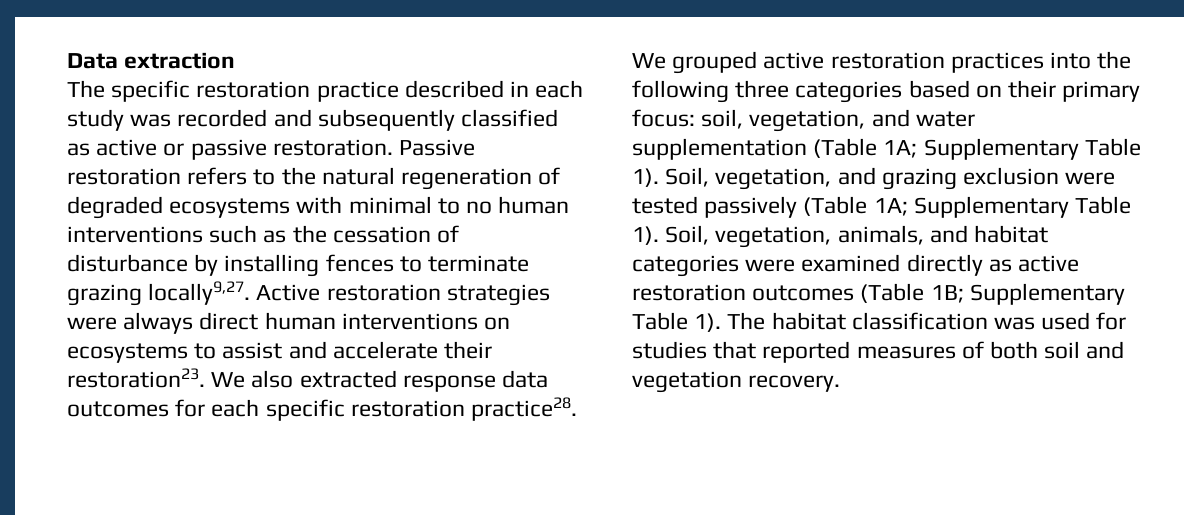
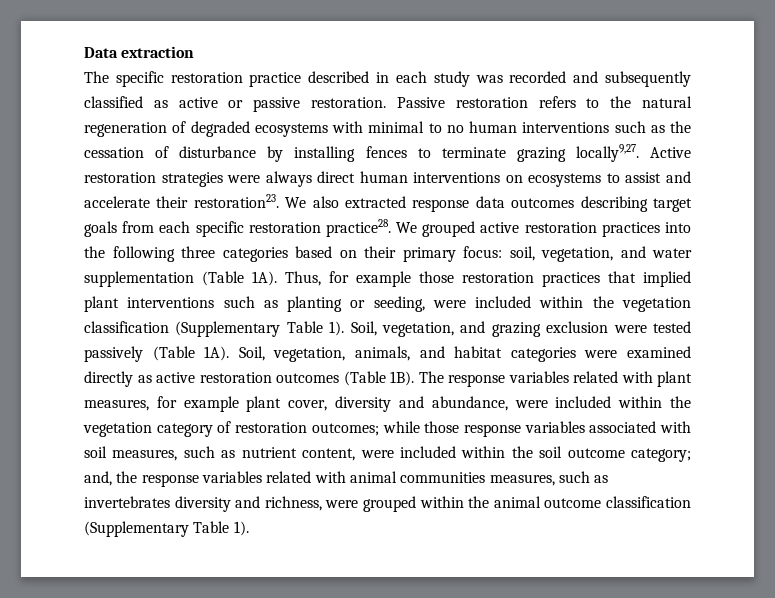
[175,399,206,417] for -> [580,196,693,212] [84,221,155,237] describing target goals from
[883,138,1079,160] 1A; Supplementary -> [252,271,691,287] [84,296,691,312] [84,321,281,337] 1A). Thus, for example those restoration practices that implied plant interventions such as planting or seeding, were included within the vegetation classification (Supplementary
[873,196,1132,218] [632,226,659,245] 1A; Supplementary Table 1). -> [204,346,230,361] 1A).
[930,283,1125,305] [632,312,1127,332] [632,341,1125,363] [632,371,841,393] 1B; Supplementary Table 1). The habitat classification was used for studies that reported measures of both soil and vegetation recovery. -> [390,371,692,387] [84,396,691,412] [83,421,691,437] [84,446,691,462] [84,471,609,487] [84,496,692,512] [84,521,249,537] 1B). The response variables related with plant measures, for example plant cover, diversity and abundance, were included within the vegetation category of restoration outcomes; while those response variables associated with soil measures, such as nutrient content, were included within the soil outcome category; and, the response variables related with animal communities measures, such as invertebrates diversity and richness, were grouped within the animal outcome classification (Supplementary Table 1).

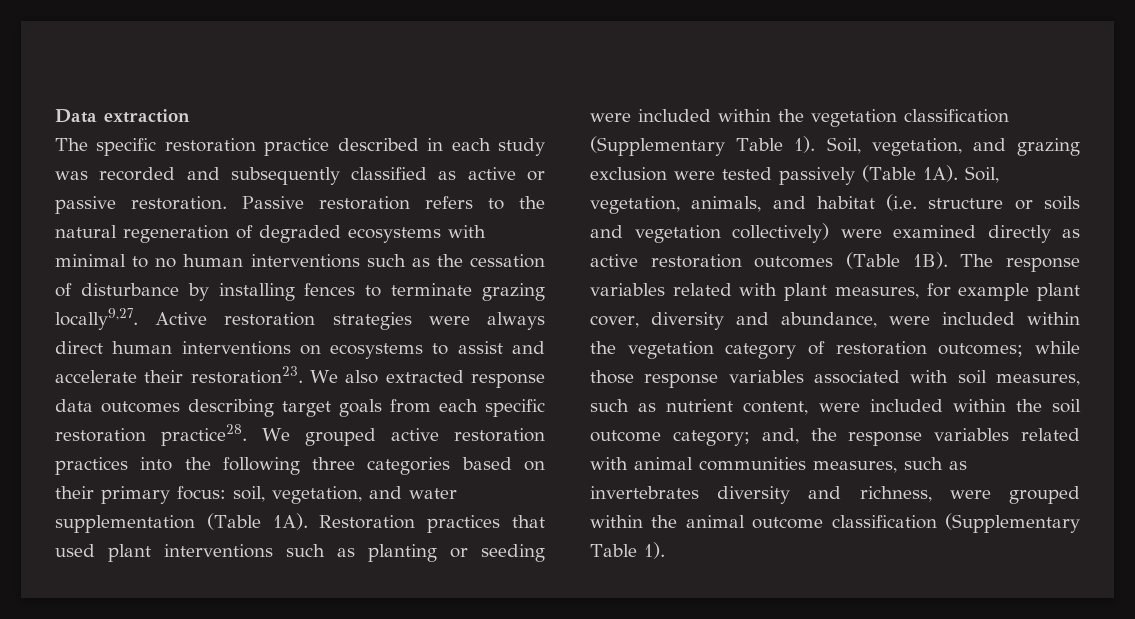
[285,271,534,287] Thus, for example those restoration -> [319,515,416,529] Restoration
[643,271,691,287] implied -> [55,544,95,557] used
[373,296,425,312] seeding, -> [481,544,545,562] seeding
[510,347,576,362] categories -> [886,194,1080,211] [590,223,829,243] (i.e. structure or soils and vegetation collectively)

